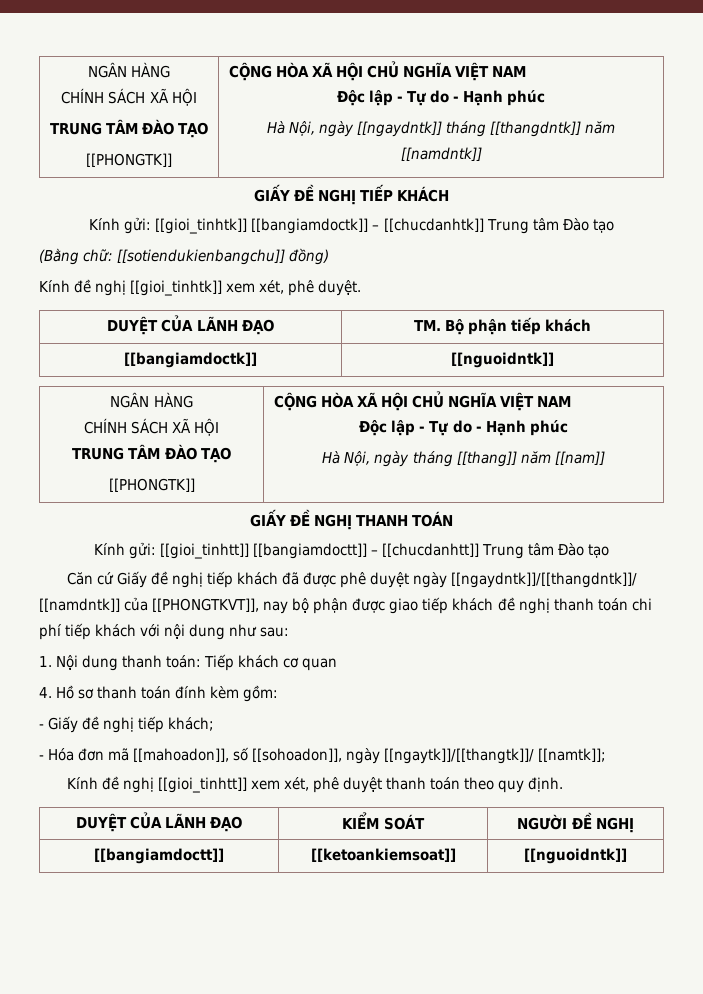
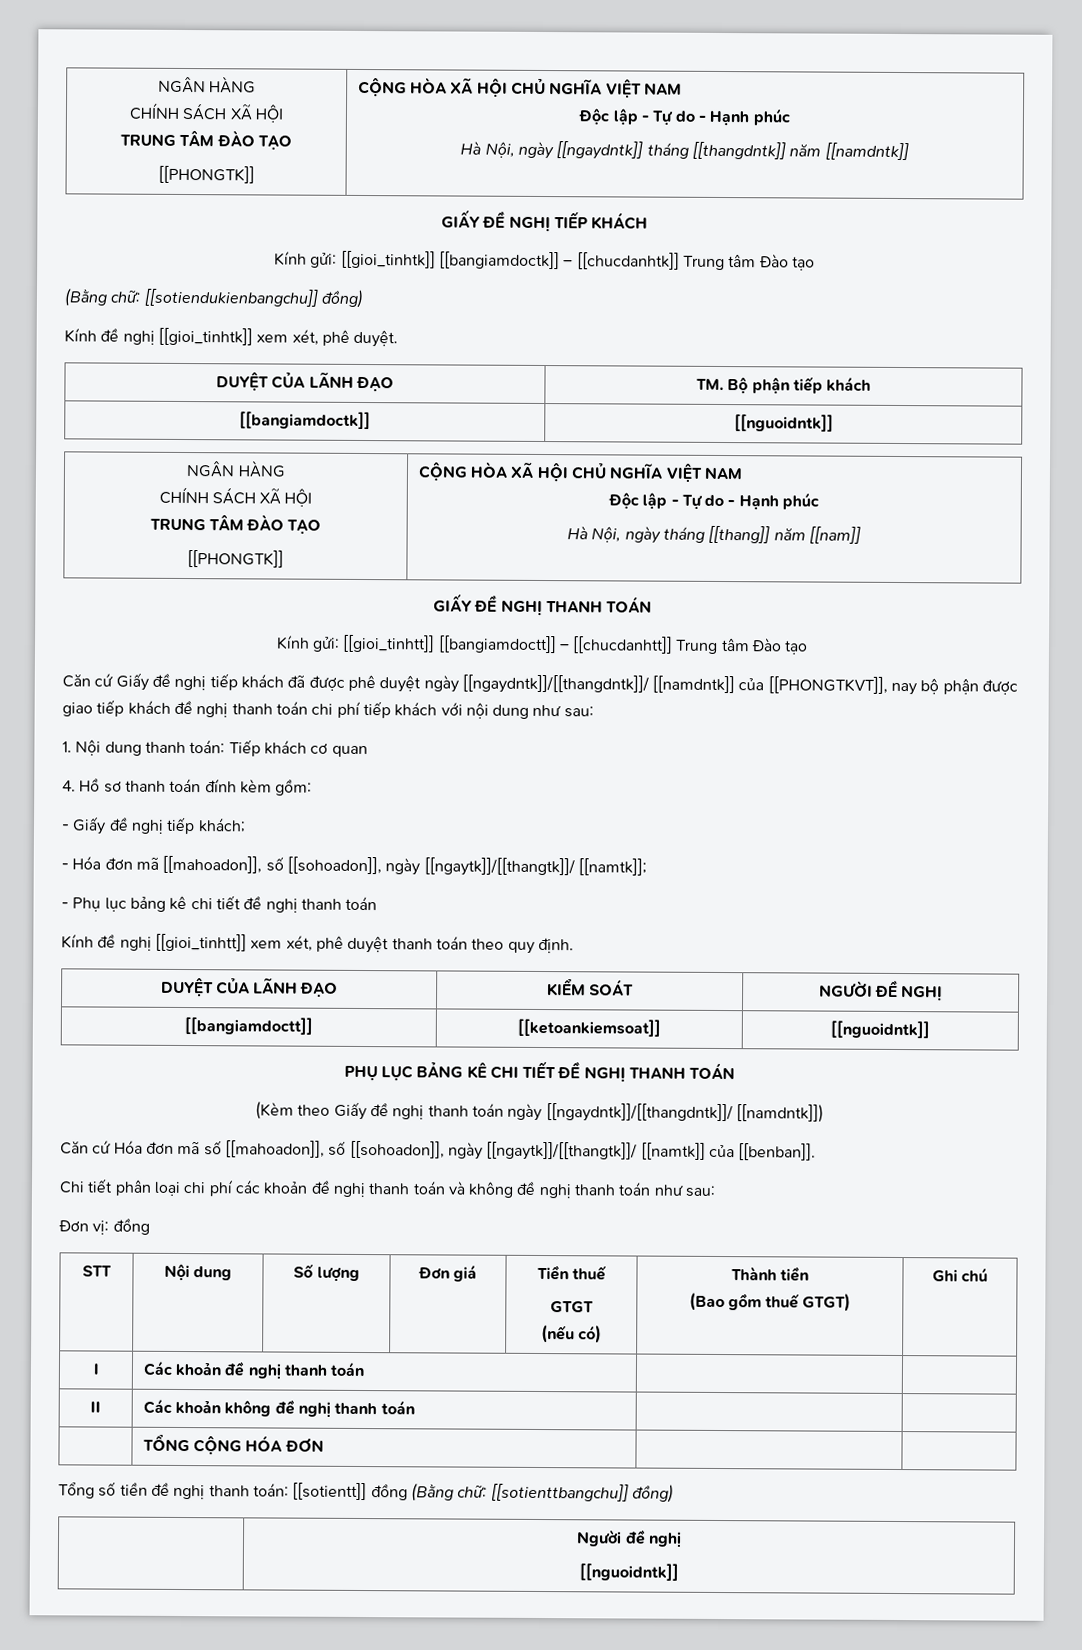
(607, 755) none -> [61,895,378,913] // - Phụ lục bảng kê chi tiết đề nghị thanh toán
(627, 856) none -> [343,1060,736,1083] [255,1101,824,1123] [60,1140,817,1161] [59,1178,716,1199] [58,1217,150,1235] [82,1265,112,1277] [163,1263,233,1282] [293,1263,360,1282] [417,1264,478,1282] [536,1264,608,1281] [550,1301,594,1313] [540,1325,603,1344] [730,1266,810,1282] [688,1292,852,1312] [931,1267,989,1282] [92,1363,99,1375] [142,1360,365,1380] [90,1401,101,1413] [142,1398,415,1418] [142,1434,324,1456] [58,1481,674,1503] [576,1529,682,1548] [578,1563,679,1581] // PHỤ LỤC BẢNG KÊ CHI TIẾT ĐỀ NGHỊ THANH TOÁN // (Kèm theo Giấy đề nghị thanh toán ngày [[ngaydntk]]/[[thangdntk]]/ [[namdntk]]) // Căn cứ Hóa đơn mã số [[mahoadon]], số [[sohoadon]], ngày [[ngaytk]]/[[thangtk]]/ [[namtk]] của [[benban]]. // Chi tiết phân loại chi phí các khoản đề nghị thanh toán và không đề nghị thanh toán như sau: // Đơn vị: đồng // STT | Nội dung | Số lượng | Đơn giá | Tiền thuế // GTGT // (nếu có) | Thành tiền // (Bao gồm thuế GTGT) | Ghi chú // I | Các khoản đề nghị thanh toán | | // II | Các khoản không đề nghị thanh toán | | // | TỔNG CỘNG HÓA ĐƠN | | // Tổng số tiền đề nghị thanh toán: [[sotientt]] đồng (Bằng chữ: [[sotienttbangchu]] đồng) // | Người đề nghị // [[nguoidntk]]

